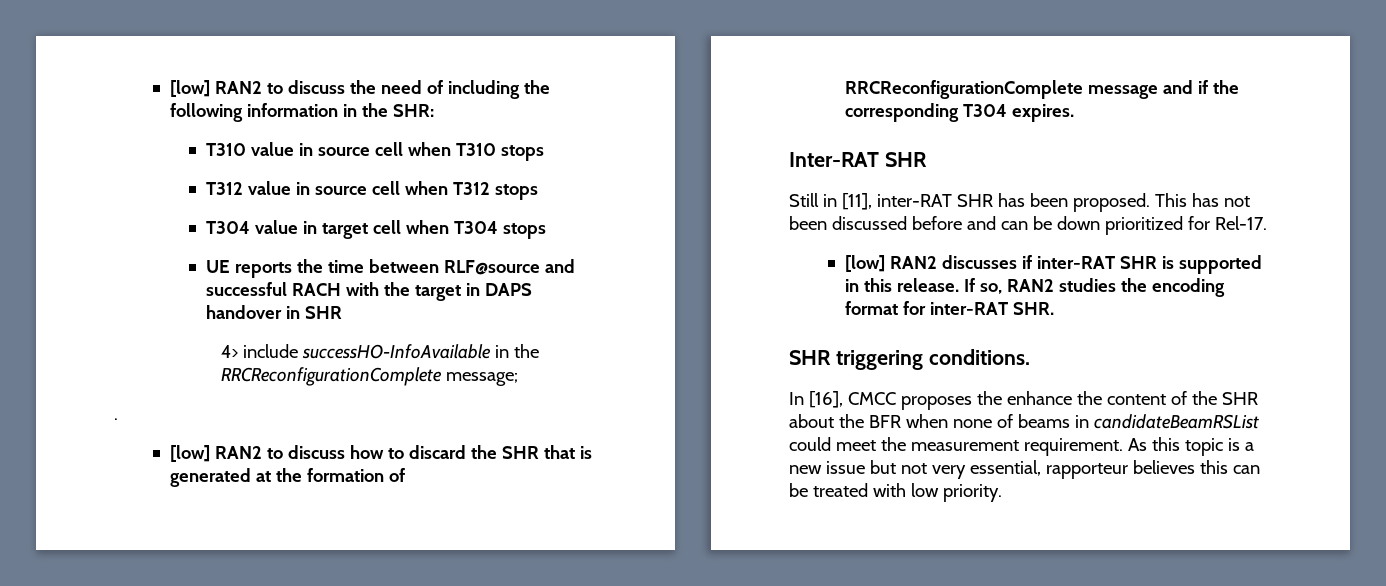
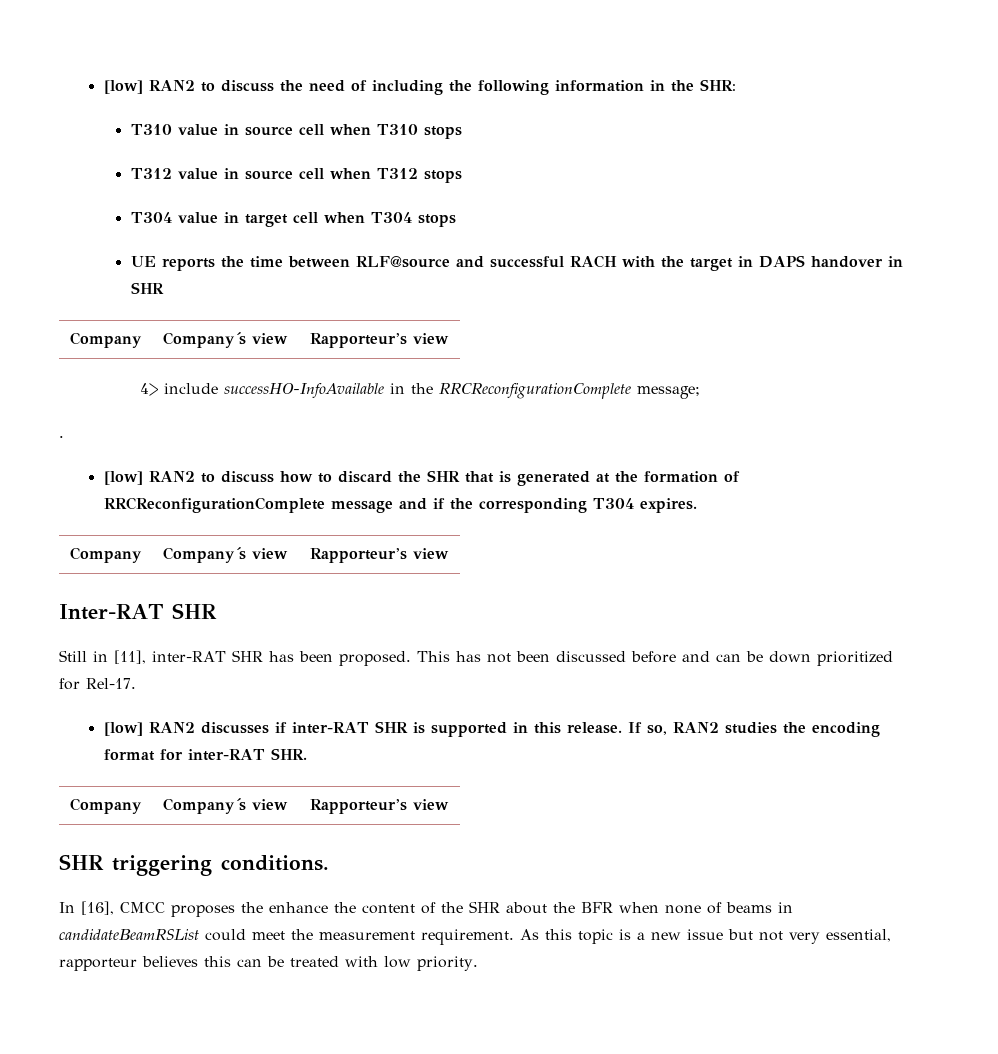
(342, 312) none -> [69,332,142,348] [162,332,288,348] [309,333,449,348] // Company | Company´s view | Rapporteur’s view
(1075, 113) none -> [69,547,142,563] [162,547,288,563] [309,548,449,563] // Company | Company´s view | Rapporteur’s view
(1054, 308) none -> [69,798,142,814] [162,798,288,814] [309,799,449,814] // Company | Company´s view | Rapporteur’s view

